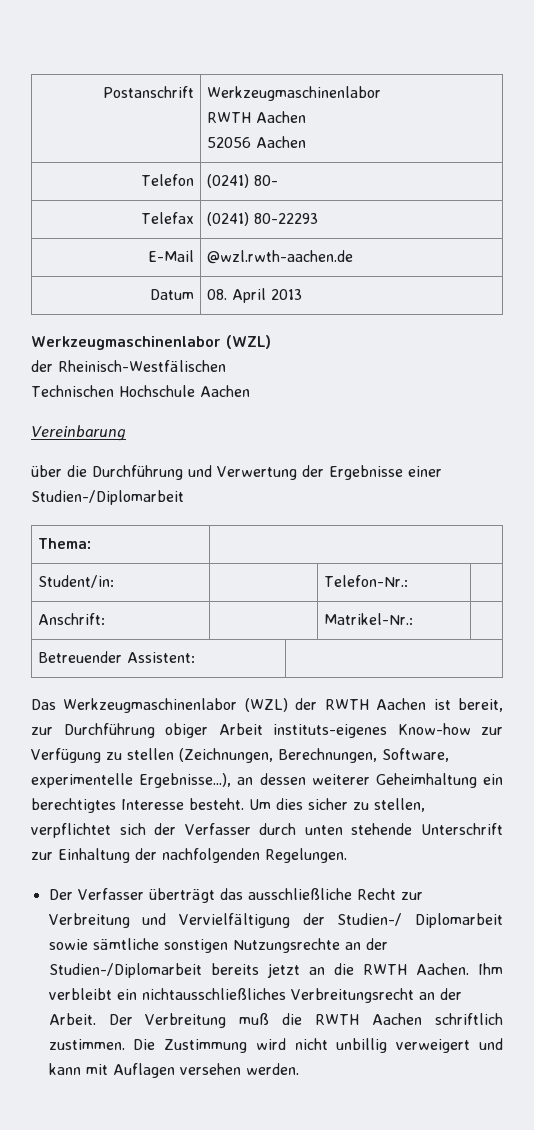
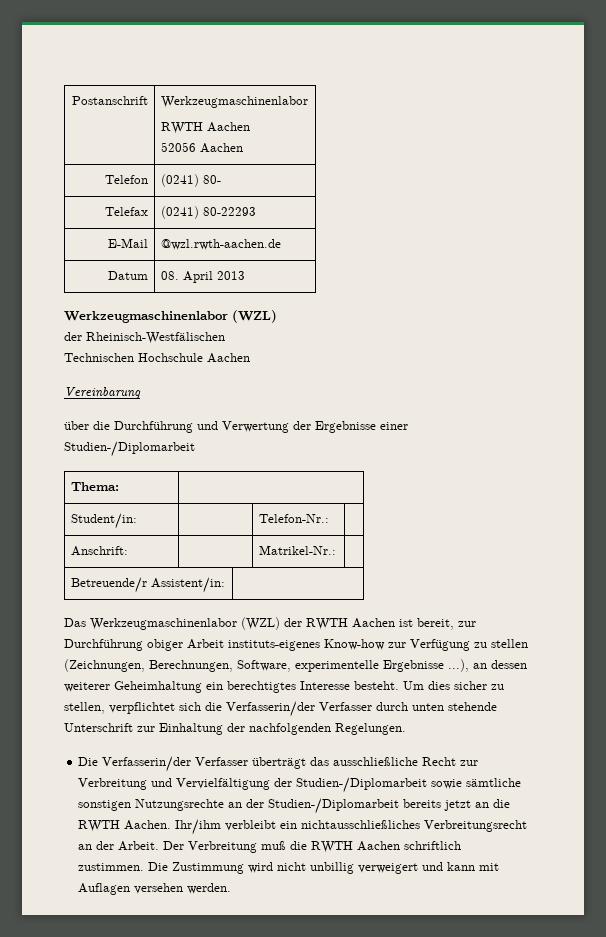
[37,651,195,663] Betreuender Assistent: -> [70,577,225,593] Betreuende/r Assistent/in:
[139,773,232,788] Ergebnisse...), -> [383,659,469,672] Ergebnisse ...),
[154,823,177,835] der -> [205,701,315,717] die Verfasserin/der
[48,889,73,900] Der -> [78,756,192,772] Die Verfasserin/der
[337,913,503,928] Studien-/ Diplomarbeit -> [296,777,428,793] Studien-/Diplomarbeit
[478,963,504,975] Ihm -> [175,819,222,835] Ihr/ihm

